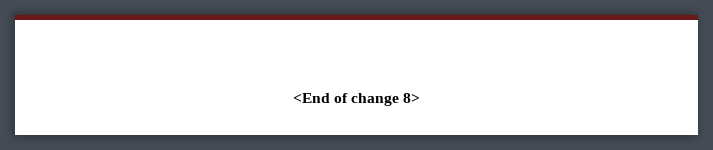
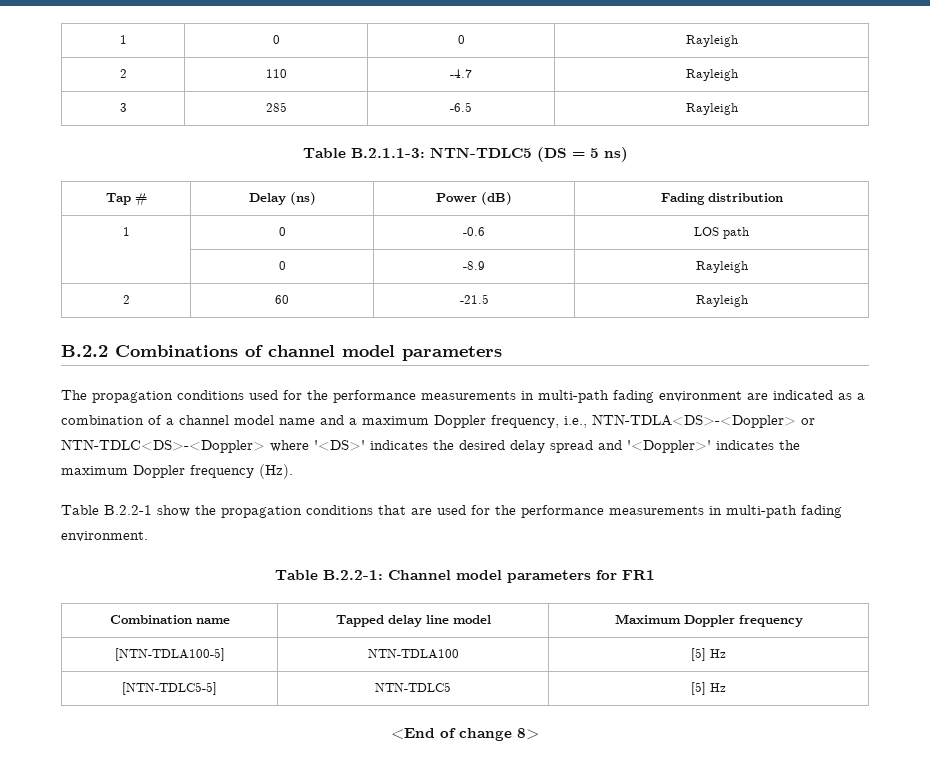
(292, 98) none -> [119,35,127,44] [272,35,280,44] [457,35,465,44] [685,35,738,47] [119,69,127,78] [265,69,287,78] [450,69,472,78] [685,69,738,81] [119,103,127,112] [265,102,287,112] [450,102,472,112] [685,103,738,115] [302,147,628,162] [105,193,147,207] [248,192,316,205] [436,192,512,205] [660,193,783,205] [122,227,130,236] [278,227,286,236] [463,227,485,236] [694,227,749,239] [278,261,286,270] [463,261,485,270] [695,261,748,273] [122,295,130,304] [275,295,289,304] [459,294,489,304] [695,295,748,307] [61,345,502,361] [61,390,865,403] [61,414,815,428] [61,439,800,453] [61,464,293,479] [61,505,842,518] [61,531,148,542] [275,570,655,583] [109,615,230,624] [335,615,491,627] [614,614,803,627] [114,648,225,661] [367,649,459,659] [691,648,726,661] [122,682,217,695] [375,682,451,692] [691,682,726,695] 1 | 0 | 0 | Rayleigh // 2 | 110 | -4.7 | Rayleigh // 3 | 285 | -6.5 | Rayleigh // Table B.2.1.1-3: NTN-TDLC5 (DS = 5 ns) // Tap # | Delay (ns) | Power (dB) | Fading distribution // 1 | 0 | -0.6 | LOS path // | 0 | -8.9 | Rayleigh // 2 | 60 | -21.5 | Rayleigh // B.2.2 Combinations of channel model parameters // The propagation conditions used for the performance measurements in multi-path fading environment are indicated as a combination of a channel model name and a maximum Doppler frequency, i.e., NTN-TDLA<DS>-<Doppler> or NTN-TDLC<DS>-<Doppler> where '<DS>' indicates the desired delay spread and '<Doppler>' indicates the maximum Doppler frequency (Hz). // Table B.2.2-1 show the propagation conditions that are used for the performance measurements in multi-path fading environment. // Table B.2.2-1: Channel model parameters for FR1 // Combination name | Tapped delay line model | Maximum Doppler frequency // [NTN-TDLA100-5] | NTN-TDLA100 | [5] Hz // [NTN-TDLC5-5] | NTN-TDLC5 | [5] Hz //

